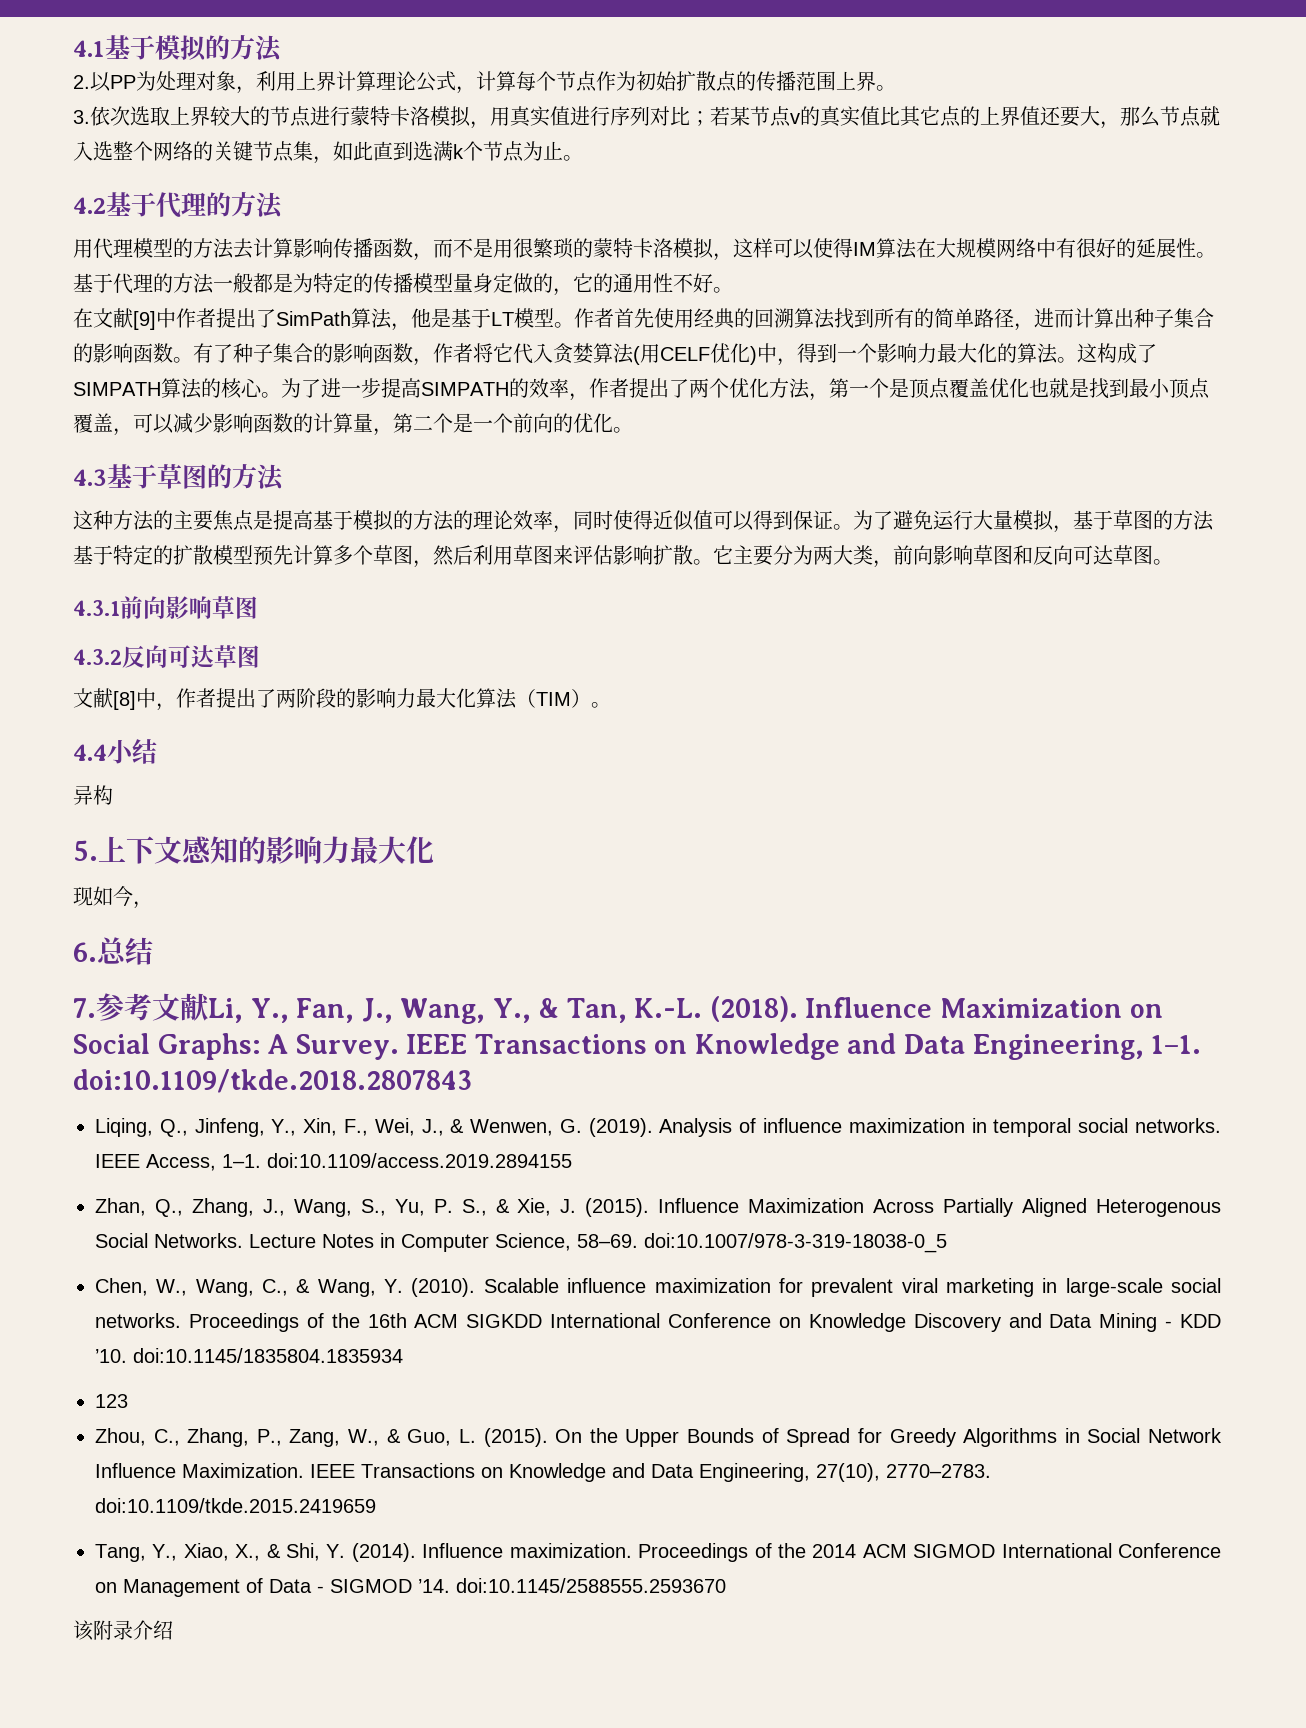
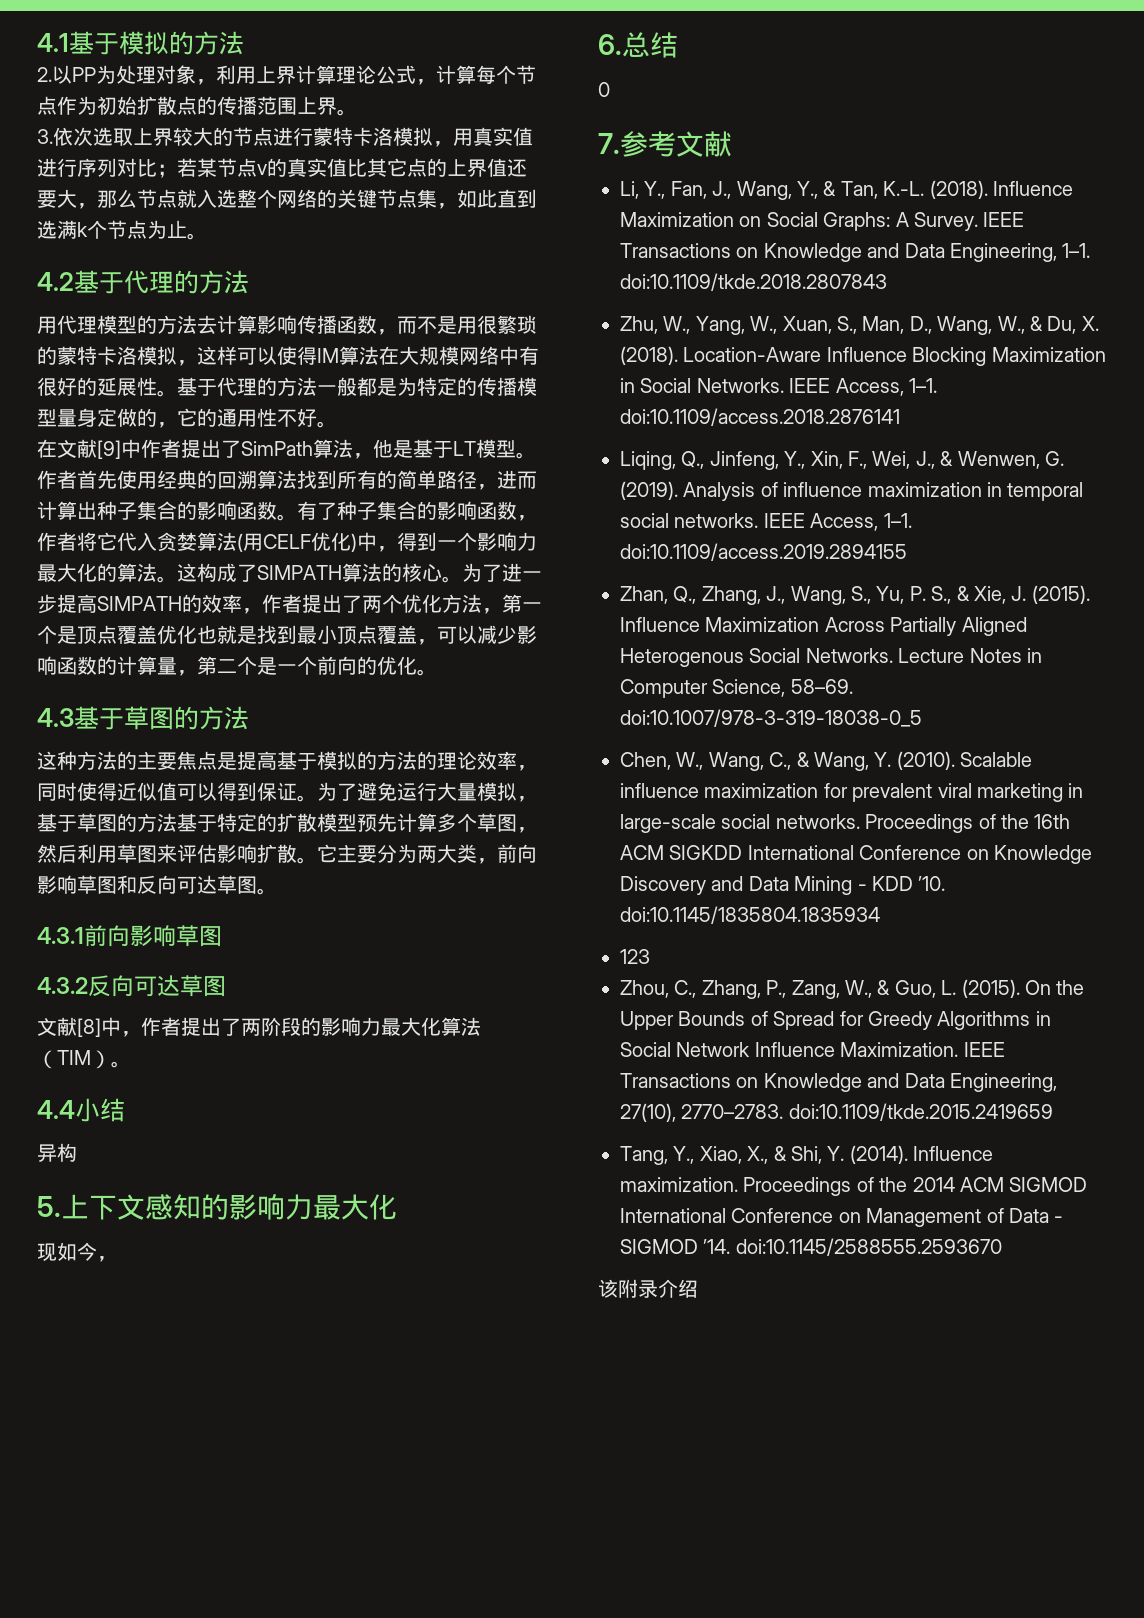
(153, 951) none -> [598,82,610,97] // 0
(210, 1007) none -> (732, 144) //
(472, 1081) none -> [620,316,1099,335] [620,346,1106,366] [620,378,937,396] [620,408,900,426] // Zhu, W., Yang, W., Xuan, S., Man, D., Wang, W., & Du, X. (2018). Location-Aware Influence Blocking Maximization in Social Networks. IEEE Access, 1–1. doi:10.1109/access.2018.2876141

